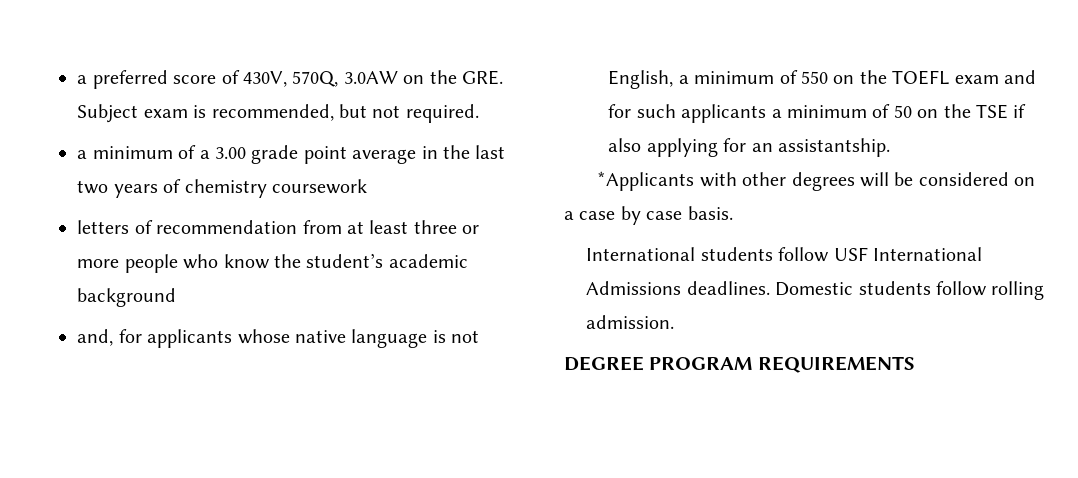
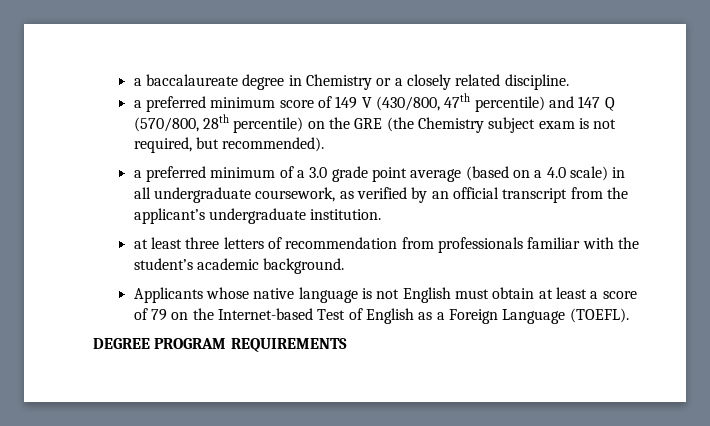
[77,70,503,89] [77,104,479,123] [77,150,88,159] a preferred score of 430V, 570Q, 3.0AW on the GRE. Subject exam is recommended, but not required. // a -> [133,74,569,90] [133,93,615,112] [133,114,617,133] [133,137,325,153] [133,166,207,182] a baccalaureate degree in Chemistry or a closely related discipline. // a preferred minimum score of 149 V (430/800, 47th percentile) and 147 Q (570/800, 28th percentile) on the GRE (the Chemistry subject exam is not required, but recommended). // a preferred
[214,147,246,159] 3.00 -> [309,167,328,178] 3.0
[421,145,506,159] [77,179,367,198] [77,220,480,234] [77,253,468,273] [77,288,177,307] [77,329,233,348] in the last two years of chemistry coursework // letters of recommendation from at least three or more people who know the student’s academic background // and, for applicants -> [465,166,626,181] [133,187,628,203] [133,208,382,224] [133,237,639,253] [133,258,345,274] [133,287,203,303] (based on a 4.0 scale) in all undergraduate coursework, as verified by an official transcript from the applicant’s undergraduate institution. // at least three letters of recommendation from professionals familiar with the student’s academic background. // Applicants
[608,70,1036,89] [608,104,1027,123] [608,138,890,157] [597,171,1036,191] [564,206,733,225] [586,247,982,262] [586,281,1045,300] [586,315,675,329] English, a minimum of 550 on the TOEFL exam and for such applicants a minimum of 50 on the TSE if also applying for an assistantship. // *Applicants with other degrees will be considered on a case by case basis. // International students follow USF International Admissions deadlines. Domestic students follow rolling admission. -> [402,287,637,303] [133,308,629,324] English must obtain at least a score of 79 on the Internet-based Test of English as a Foreign Language (TOEFL).

